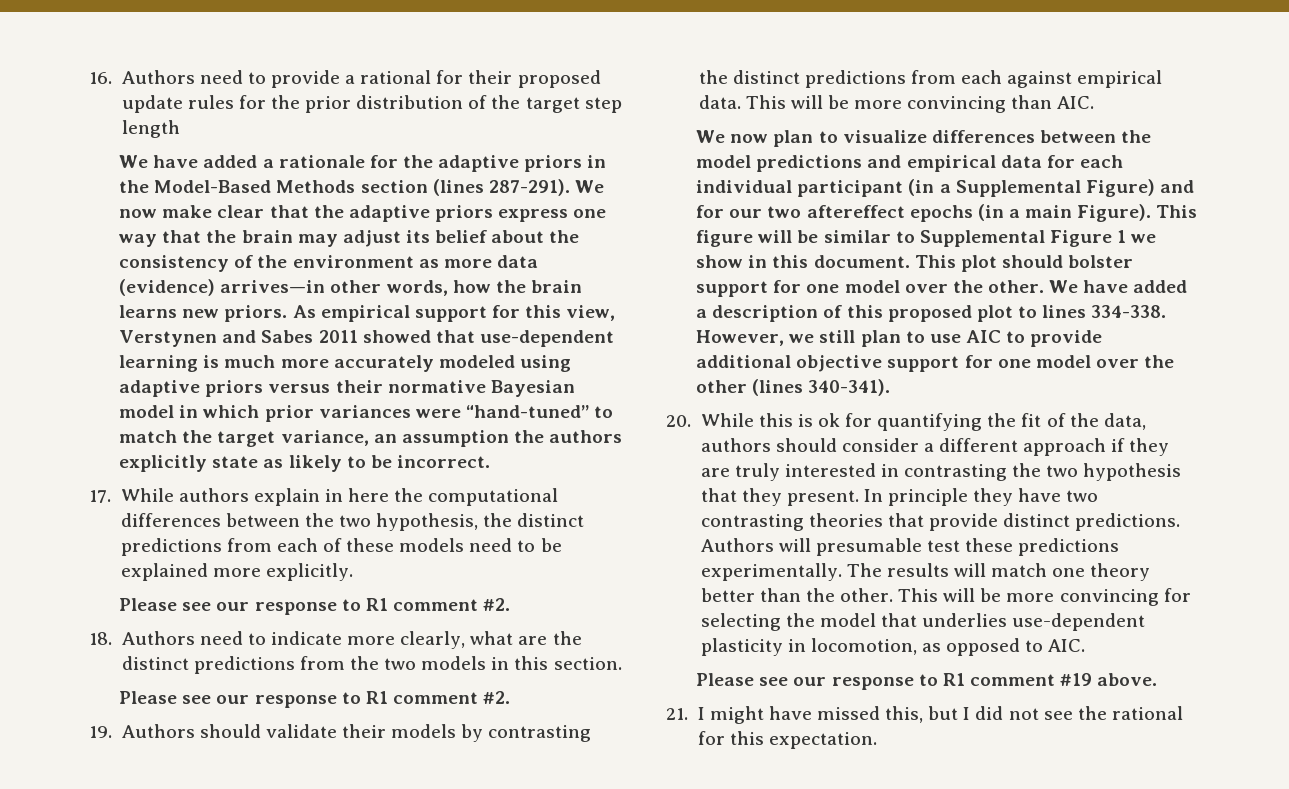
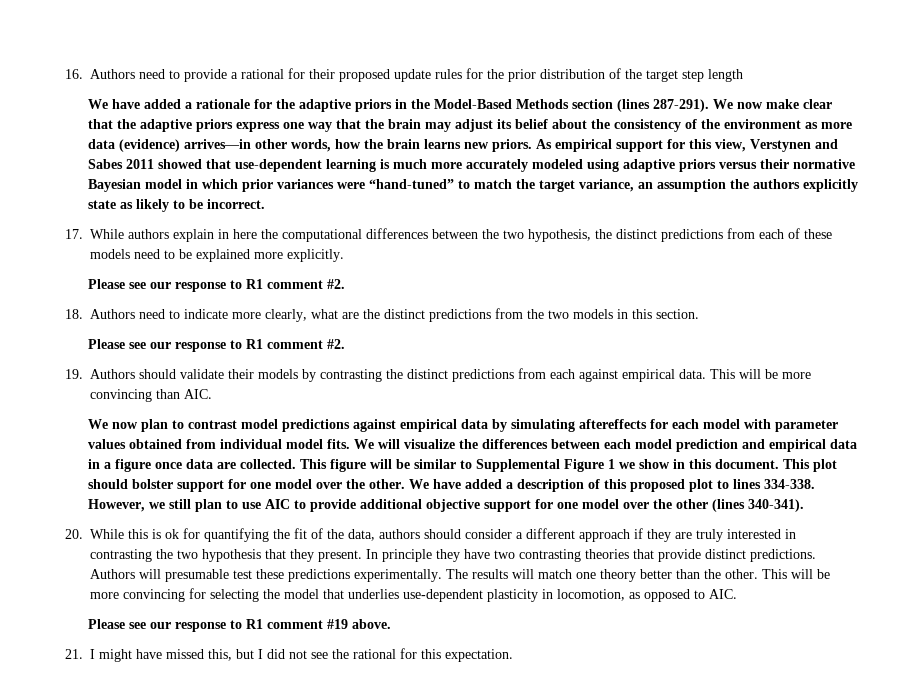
[842,130,1152,143] [696,155,1123,172] [696,179,1194,197] [696,204,1152,222] visualize differences between the model predictions and empirical data for each individual participant (in a Supplemental Figure) and for our two aftereffect epochs (in a main Figure). -> [187,419,838,432] [87,439,857,452] [87,459,296,472] contrast model predictions against empirical data by simulating aftereffects for each model with parameter values obtained from individual model fits. We will visualize the differences between each model prediction and empirical data in a figure once data are collected.

